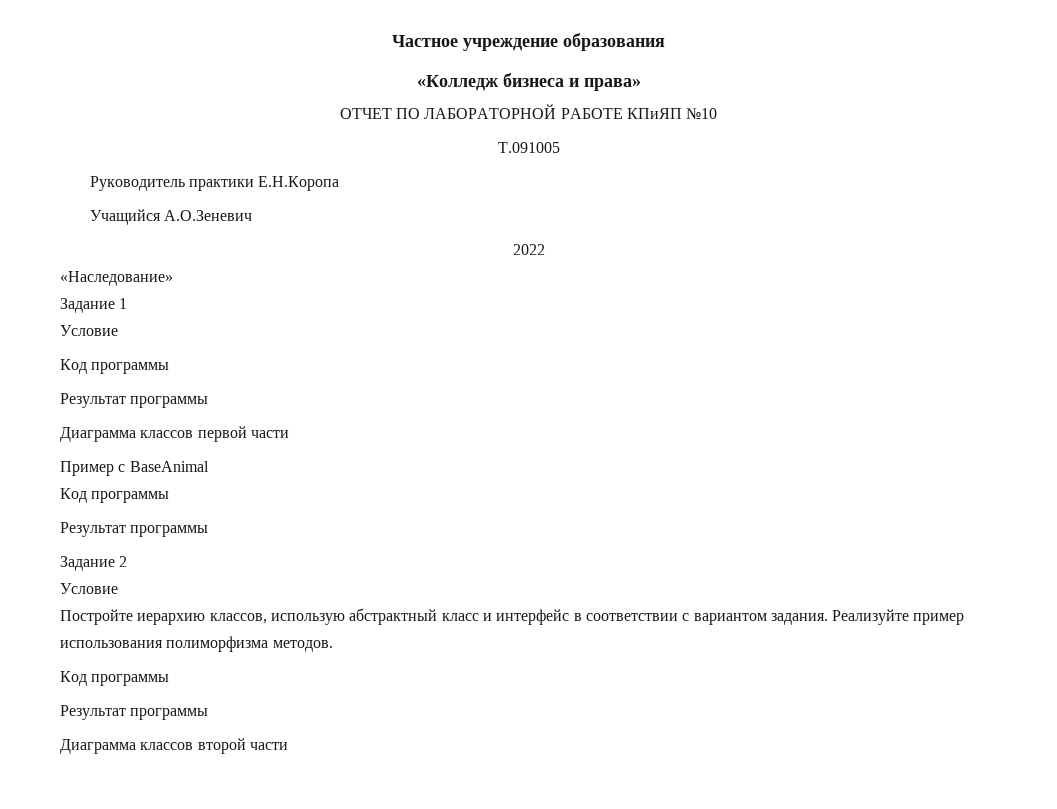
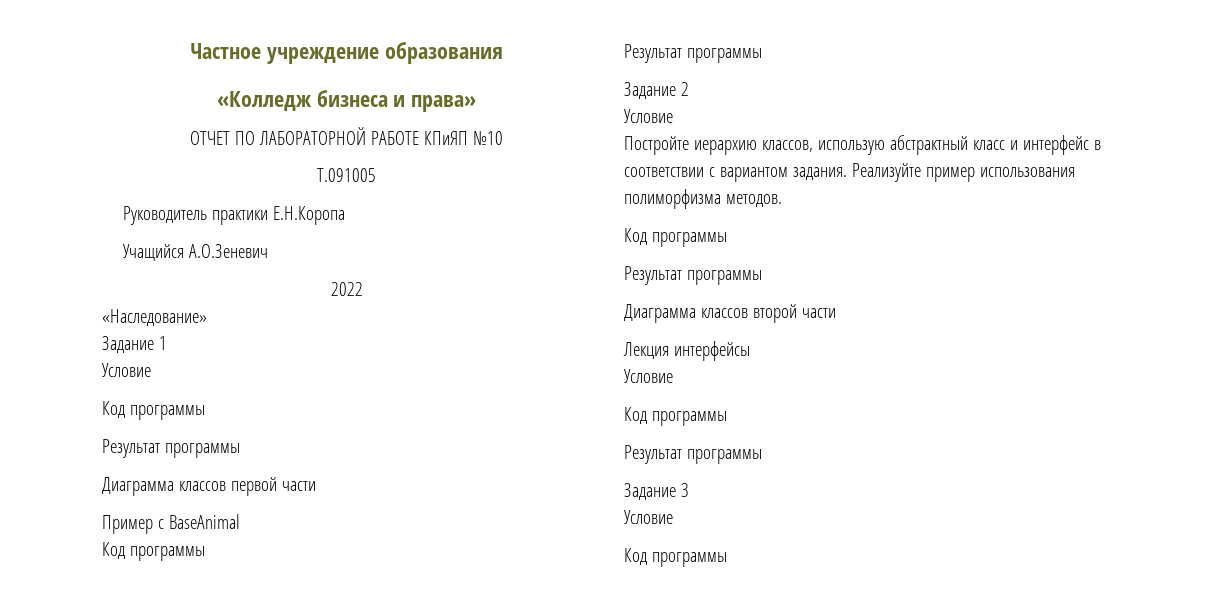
(288, 746) none -> [623,341,750,361] [624,369,673,383] [624,407,727,426] [624,445,762,464] [624,483,689,500] [624,510,673,524] [624,548,727,567] // Лекция интерфейсы // Условие // Код программы // Результат программы // Задание 3 // Условие // Код программы

